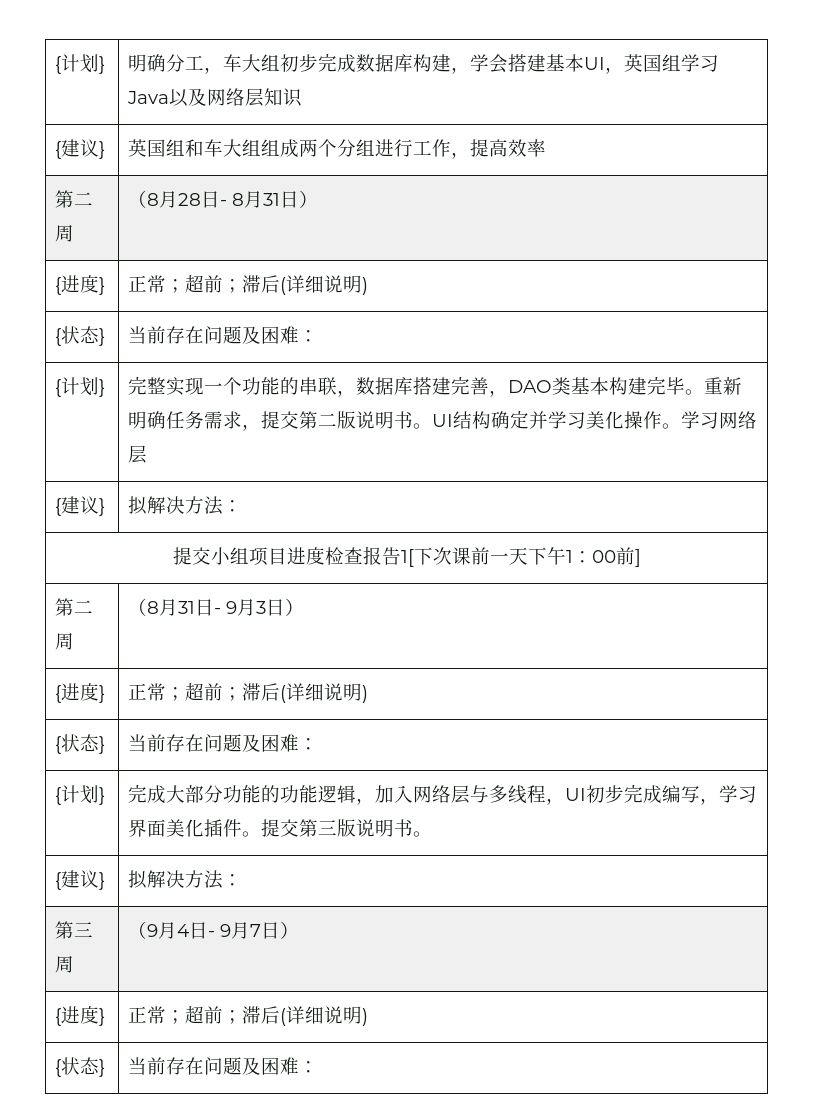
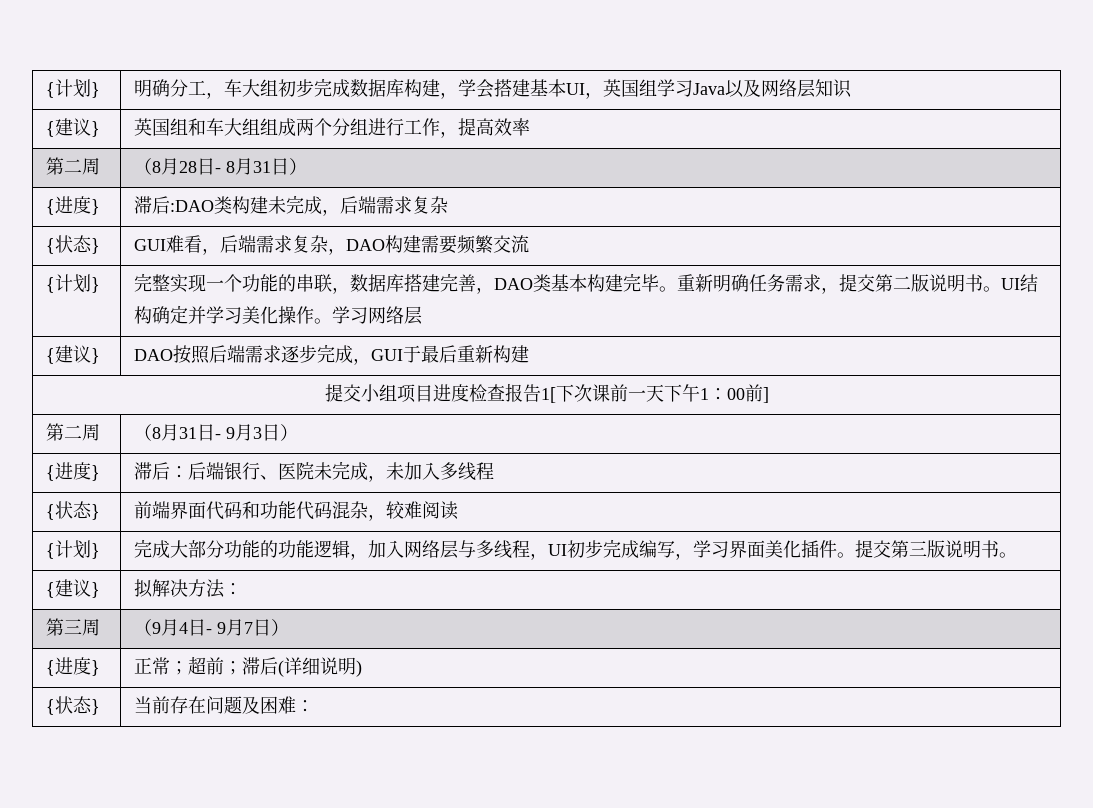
[128,274,369,295] [55,326,106,346] [128,326,319,344] 正常；超前；滞后(详细说明) // {状态} | 当前存在问题及困难： -> [134,195,449,216] [46,235,101,254] [134,235,530,255] 滞后:DAO类构建未完成，后端需求复杂 // {状态} | GUI难看，后端需求复杂，DAO构建需要频繁交流
[128,496,243,515] 拟解决方法： -> [134,344,530,365] DAO按照后端需求逐步完成，GUI于最后重新构建
[128,682,369,703] [55,734,106,754] [128,734,319,752] 正常；超前；滞后(详细说明) // {状态} | 当前存在问题及困难： -> [134,461,495,482] [46,501,101,520] [134,501,459,521] 滞后：后端银行、医院未完成，未加入多线程 // {状态} | 前端界面代码和功能代码混杂，较难阅读

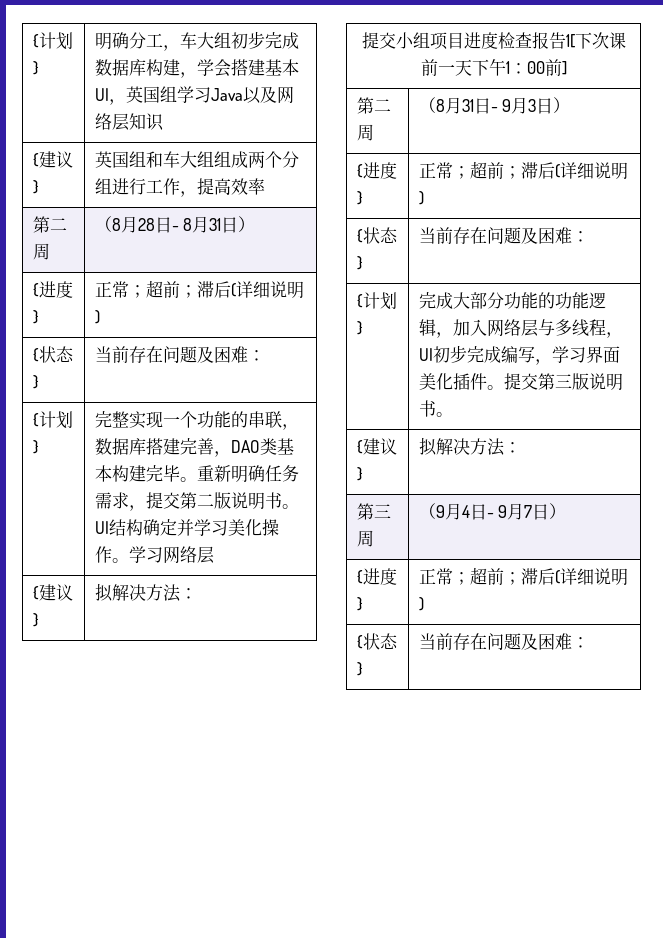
[134,195,449,216] [46,235,101,254] [134,235,530,255] 滞后:DAO类构建未完成，后端需求复杂 // {状态} | GUI难看，后端需求复杂，DAO构建需要频繁交流 -> [94,280,304,299] [94,310,100,324] [32,346,74,363] [32,375,39,389] [94,346,265,363] 正常；超前；滞后(详细说明) // {状态} | 当前存在问题及困难：
[134,344,530,365] DAO按照后端需求逐步完成，GUI于最后重新构建 -> [94,583,197,602] 拟解决方法：
[134,461,495,482] [46,501,101,520] [134,501,459,521] 滞后：后端银行、医院未完成，未加入多线程 // {状态} | 前端界面代码和功能代码混杂，较难阅读 -> [418,161,628,180] [418,191,424,205] [356,227,398,244] [356,256,363,270] [418,227,589,244] 正常；超前；滞后(详细说明) // {状态} | 当前存在问题及困难：

